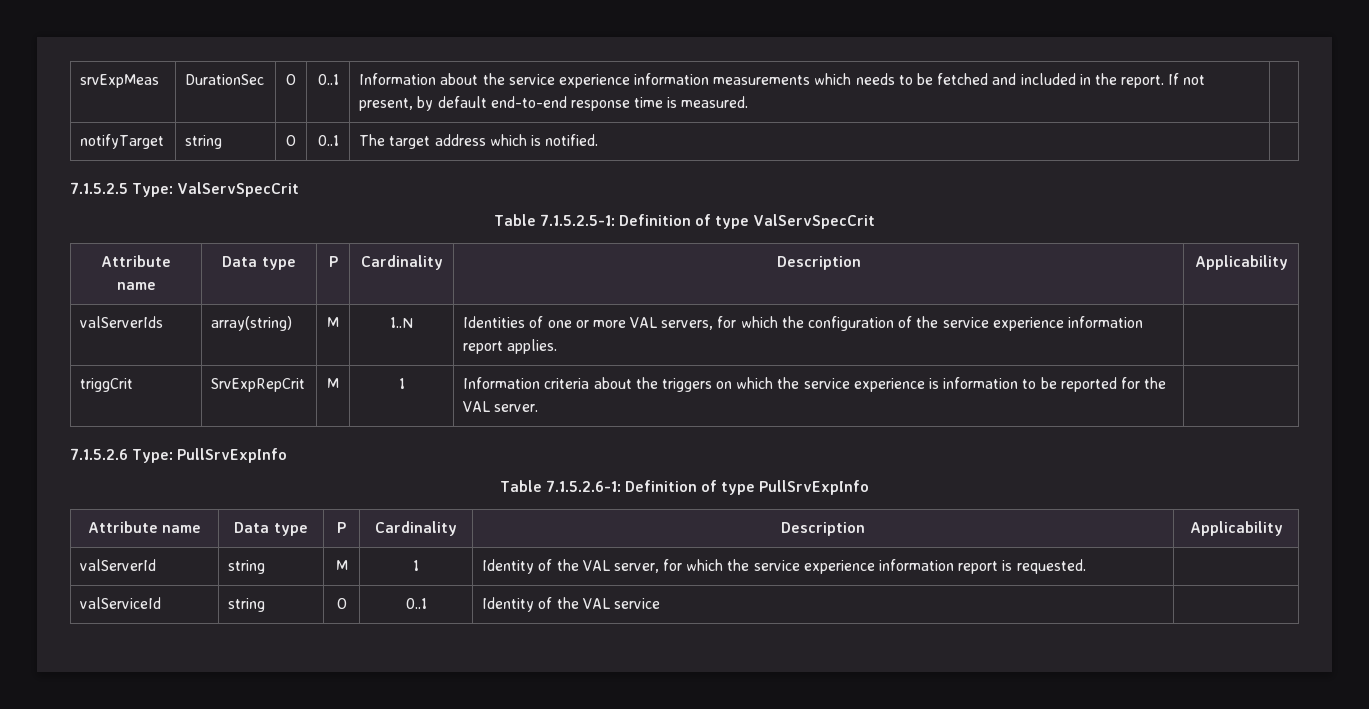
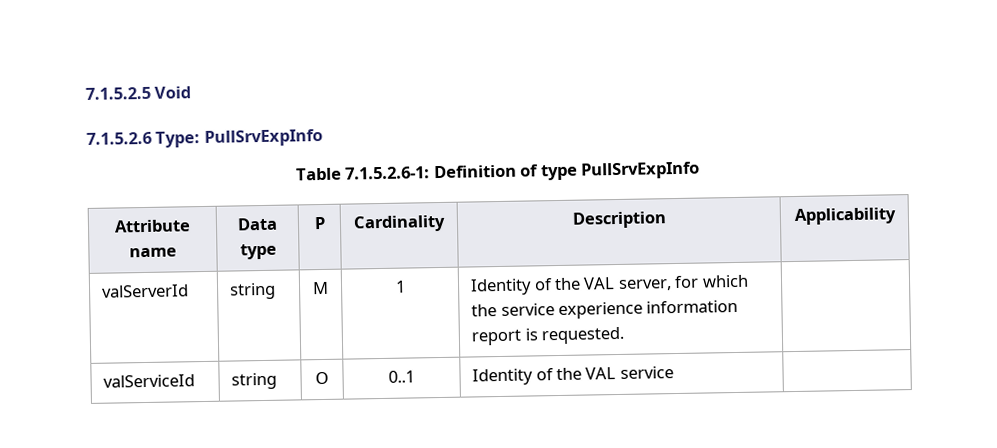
[80,74,160,88] [185,74,265,85] [286,74,296,85] [317,74,339,85] [359,73,1206,88] [359,96,749,111] [80,134,165,149] [185,135,223,149] [286,135,296,146] [317,135,339,146] [359,134,599,149] [70,182,300,197] [493,214,876,229] [101,255,171,267] [116,282,156,290] [222,256,296,270] [328,256,338,267] [360,255,443,270] [776,256,861,270] [1194,255,1288,270] [80,316,164,328] [211,316,293,331] [327,317,339,328] [390,317,413,328] [463,316,1143,331] [463,339,558,354] [80,378,134,392] [211,378,306,392] [327,378,339,389] [398,378,405,389] [463,377,1167,392] [463,401,539,412] srvExpMeas | DurationSec | O | 0..1 | Information about the service experience information measurements which needs to be fetched and included in the report. If not present, by default end-to-end response time is measured. | // notifyTarget | string | O | 0..1 | The target address which is notified. | // 7.1.5.2.5 Type: ValServSpecCrit // Table 7.1.5.2.5-1: Definition of type ValServSpecCrit // Attribute name | Data type | P | Cardinality | Description | Applicability // valServerIds | array(string) | M | 1..N | Identities of one or more VAL servers, for which the configuration of the service experience information report applies. | // triggCrit | SrvExpRepCrit | M | 1 | Information criteria about the triggers on which the service experience is information to be reported for the VAL server. | -> [85,86,192,100] 7.1.5.2.5 Void

